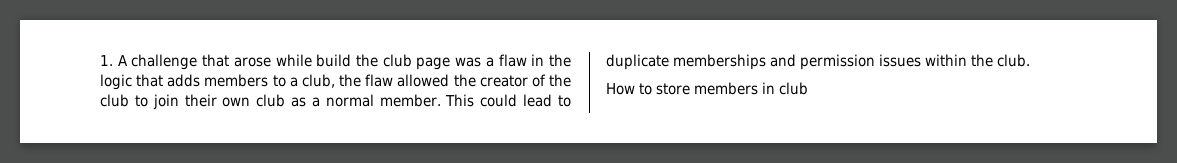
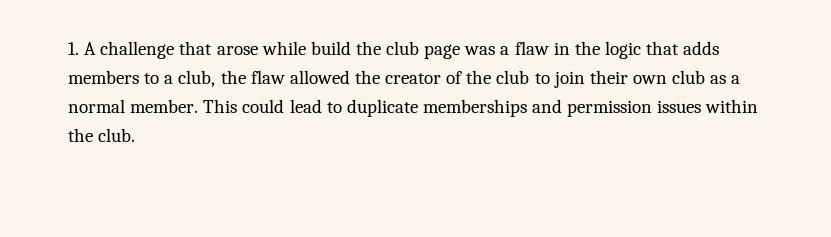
[606,82,809,95] // How to store members in club -> (136, 135) none

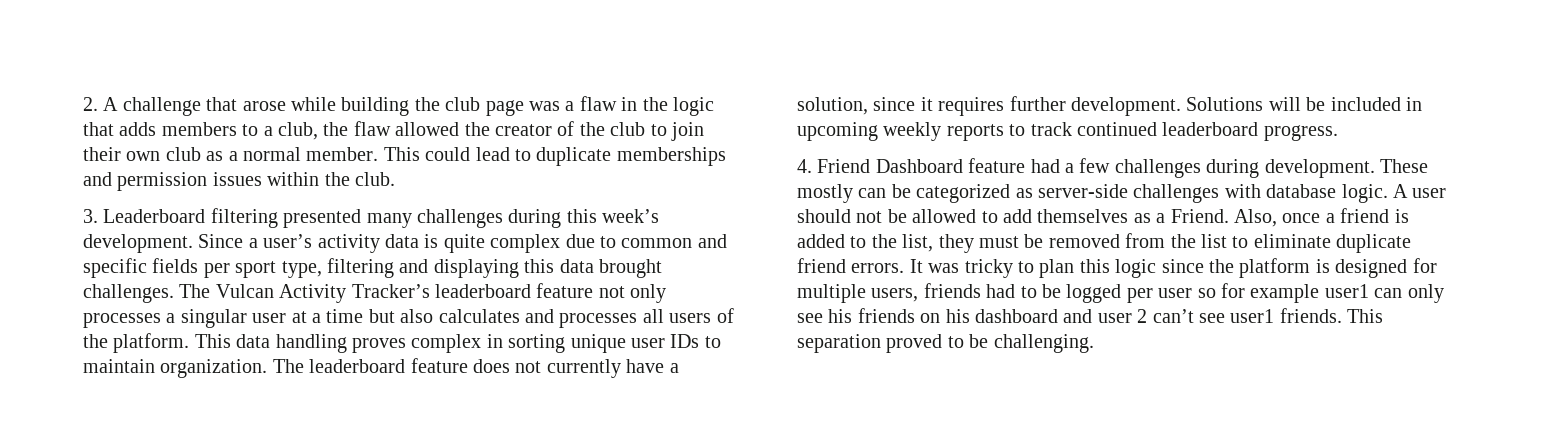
[68,42,79,55] 1. -> [83,97,98,111] 2.
[310,41,351,55] build -> [341,97,410,116] building
(136, 135) none -> [83,208,660,228] [83,234,727,253] [83,258,662,278] [83,283,667,303] [83,308,734,328] [83,333,721,353] [83,358,679,378] [797,96,1422,116] [797,122,1338,141] [797,158,1428,178] [797,184,1447,203] [797,208,1409,227] [797,233,1412,253] [797,258,1437,278] [797,283,1444,303] [797,308,1384,323] [797,334,1094,353] // 3. Leaderboard filtering presented many challenges during this week’s development. Since a user’s activity data is quite complex due to common and specific fields per sport type, filtering and displaying this data brought challenges. The Vulcan Activity Tracker’s leaderboard feature not only processes a singular user at a time but also calculates and processes all users of the platform. This data handling proves complex in sorting unique user IDs to maintain organization. The leaderboard feature does not currently have a solution, since it requires further development. Solutions will be included in upcoming weekly reports to track continued leaderboard progress. // 4. Friend Dashboard feature had a few challenges during development. These mostly can be categorized as server-side challenges with database logic. A user should not be allowed to add themselves as a Friend. Also, once a friend is added to the list, they must be removed from the list to eliminate duplicate friend errors. It was tricky to plan this logic since the platform is designed for multiple users, friends had to be logged per user so for example user1 can only see his friends on his dashboard and user 2 can’t see user1 friends. This separation proved to be challenging.

